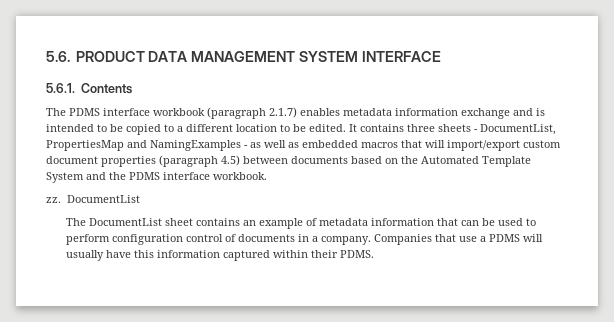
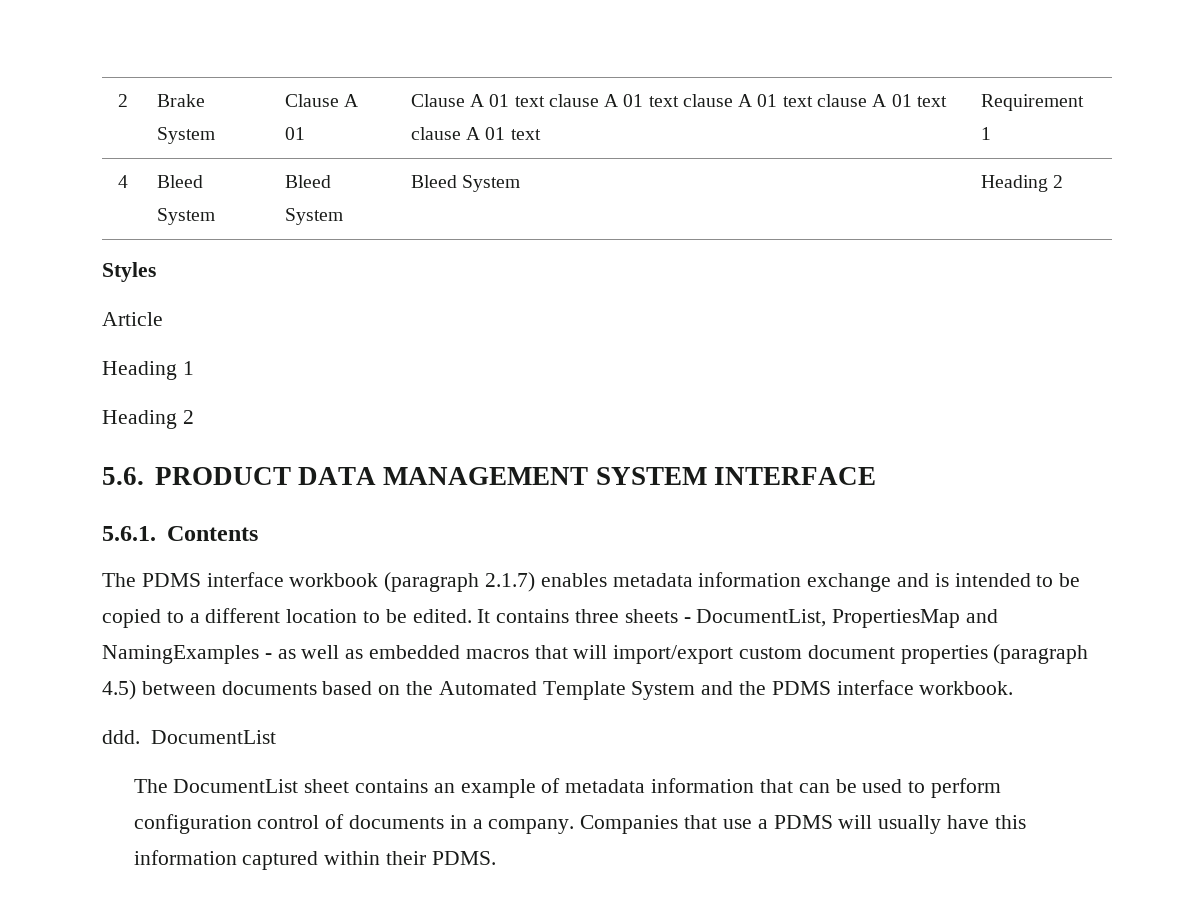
(46, 56) none -> [117,94,128,107] [156,94,205,107] [156,127,215,144] [284,94,359,107] [284,127,305,140] [410,94,947,107] [410,127,541,140] [980,94,1084,111] [980,127,991,140] [117,175,128,188] [156,175,203,188] [156,208,215,225] [284,175,331,188] [284,208,343,225] [410,175,521,192] [980,175,1064,192] [102,262,156,282] [102,312,163,326] [102,361,194,380] [102,410,194,429] 2 | Brake System | Clause A 01 | Clause A 01 text clause A 01 text clause A 01 text clause A 01 text clause A 01 text | Requirement 1 // 4 | Bleed System | Bleed System | Bleed System | Heading 2 // Styles // Article // Heading 1 // Heading 2 //
[46,197,61,203] zz. -> [102,730,140,744] ddd.

